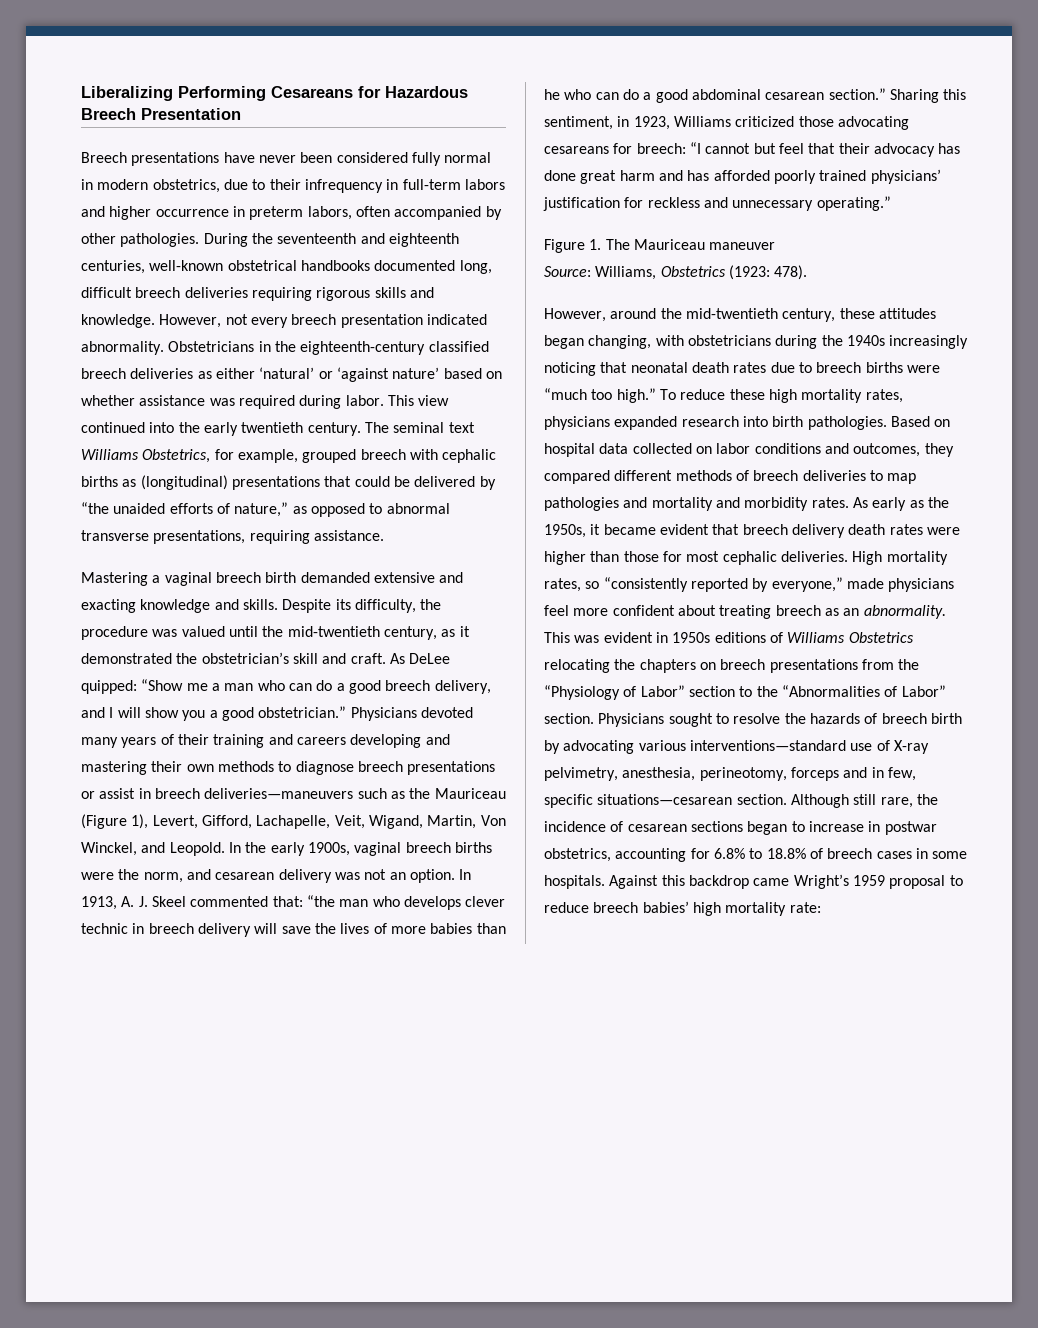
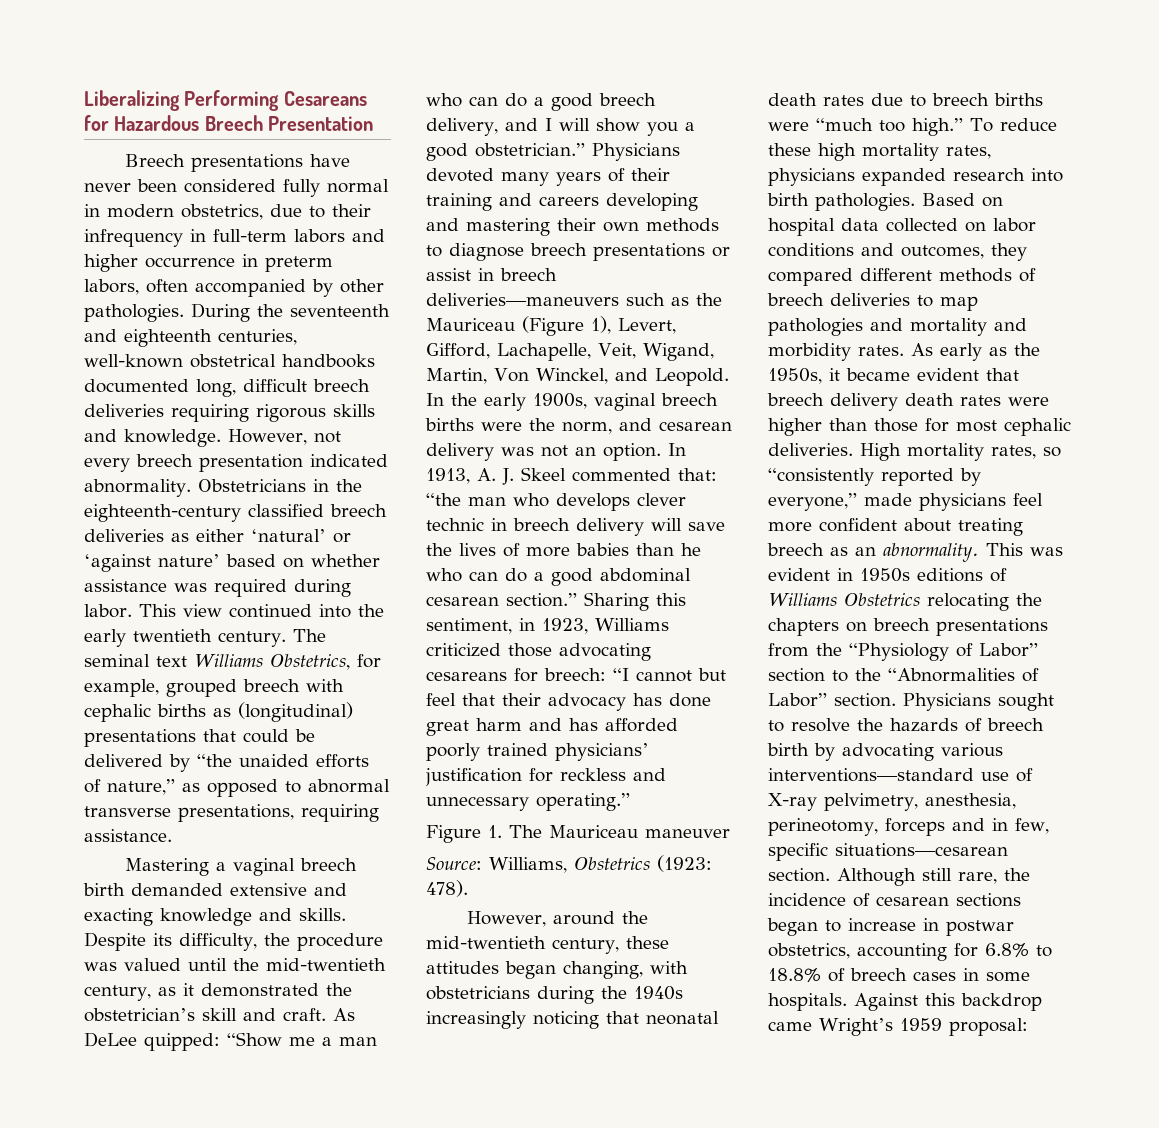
[889,875,963,889] [544,901,821,916] proposal to reduce breech babies’ high mortality rate: -> [948,1018,1028,1036] proposal:

